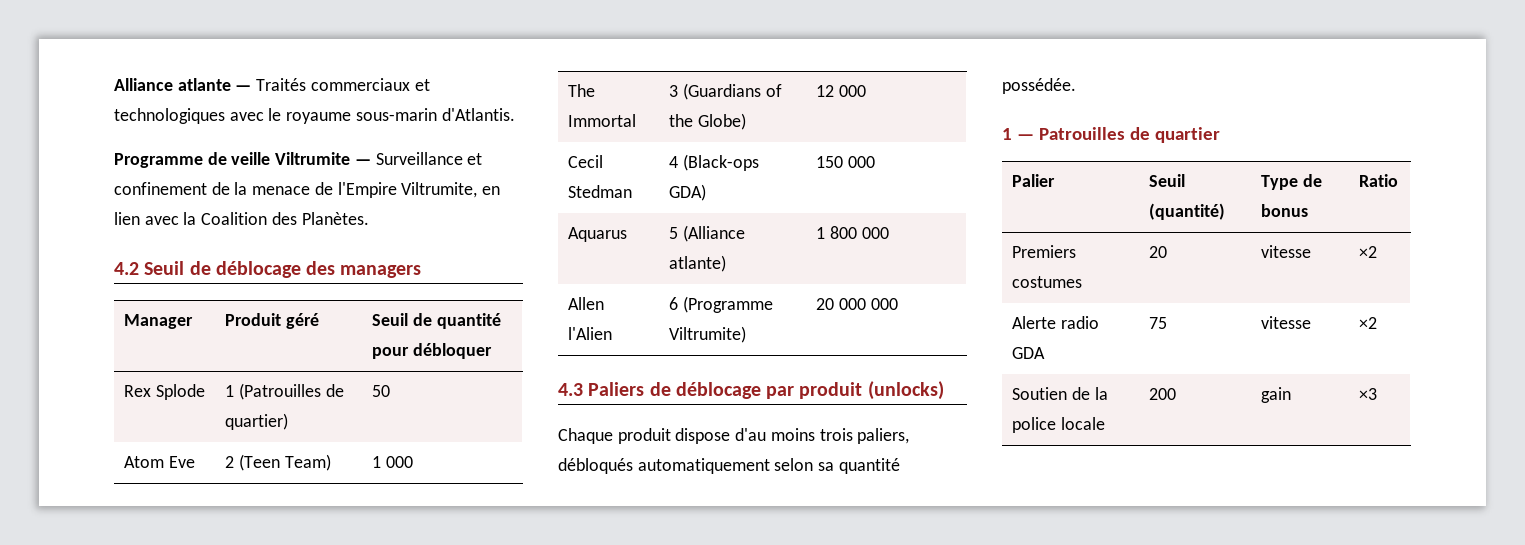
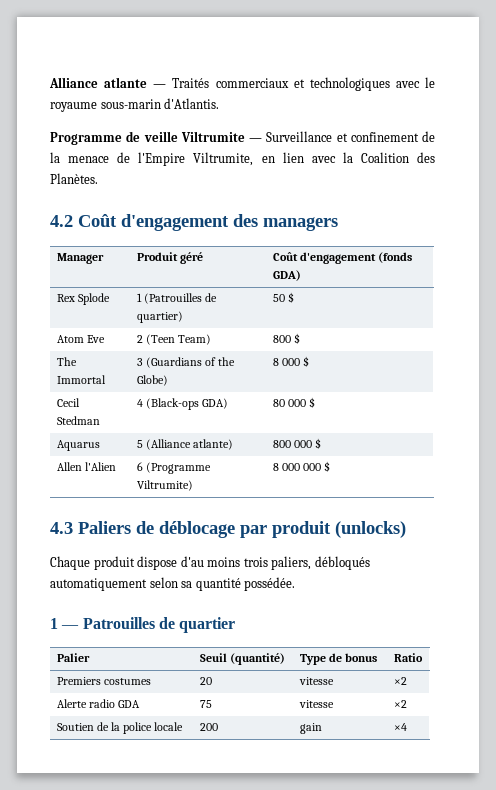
[144,261,301,278] Seuil de déblocage -> [78,214,229,231] Coût d'engagement
[372,313,501,329] [372,343,493,359] Seuil de quantité pour débloquer -> [272,252,412,264] [272,270,301,281] Coût d'engagement (fonds GDA)
(391, 391) none -> [287,292,294,303] $
[372,456,414,468] 1 000 -> [272,333,300,344] 800 $
[816,85,867,97] 12 000 -> [272,356,309,367] 8 000 $
[816,156,876,168] 150 000 -> [272,397,315,408] 80 000 $
[816,227,826,239] 1 -> (233, 444) none
(889, 233) none -> [314,438,321,449] $
[816,298,835,310] 20 -> [272,463,279,471] 8
(898, 304) none -> [323,461,330,472] $
[1359,388,1378,400] ×3 -> [393,723,407,731] ×4

